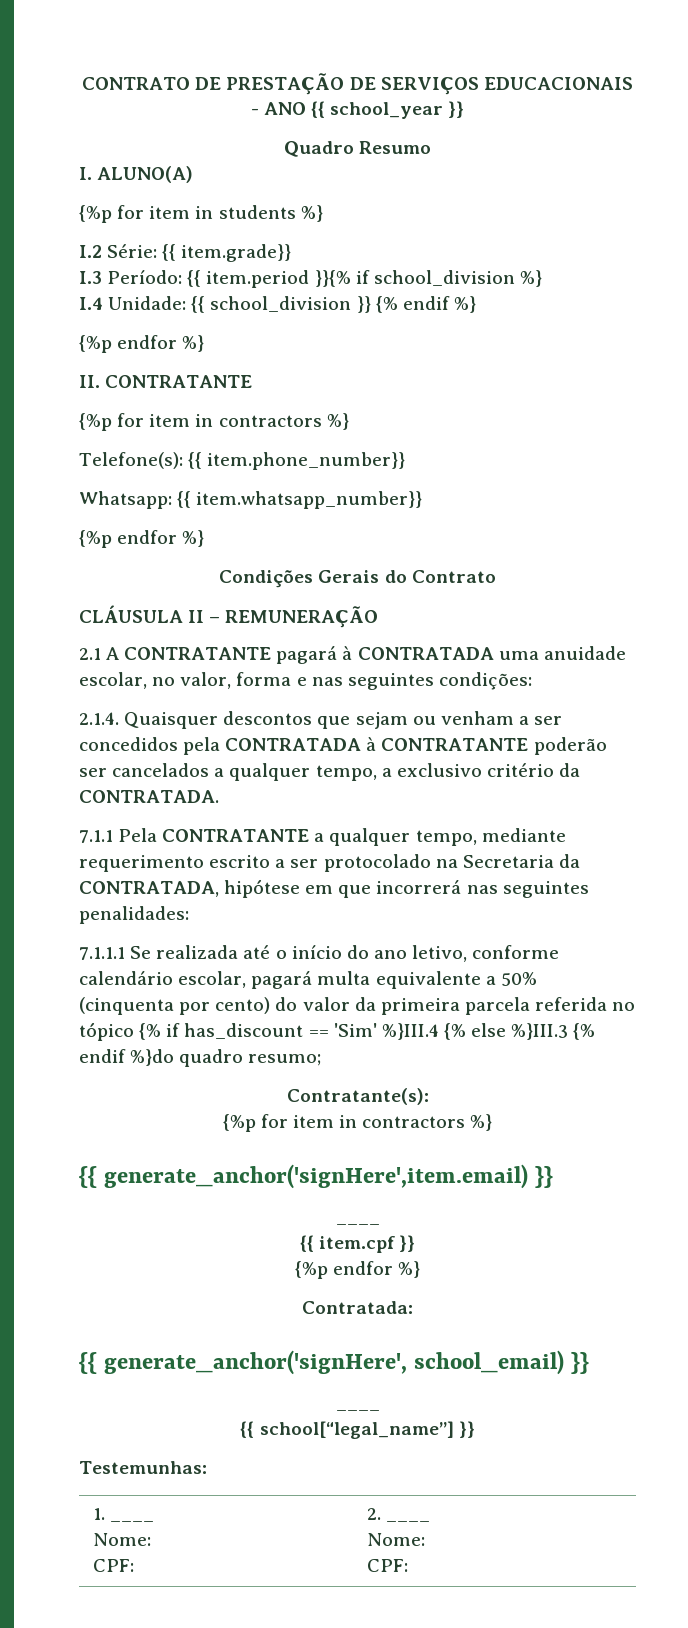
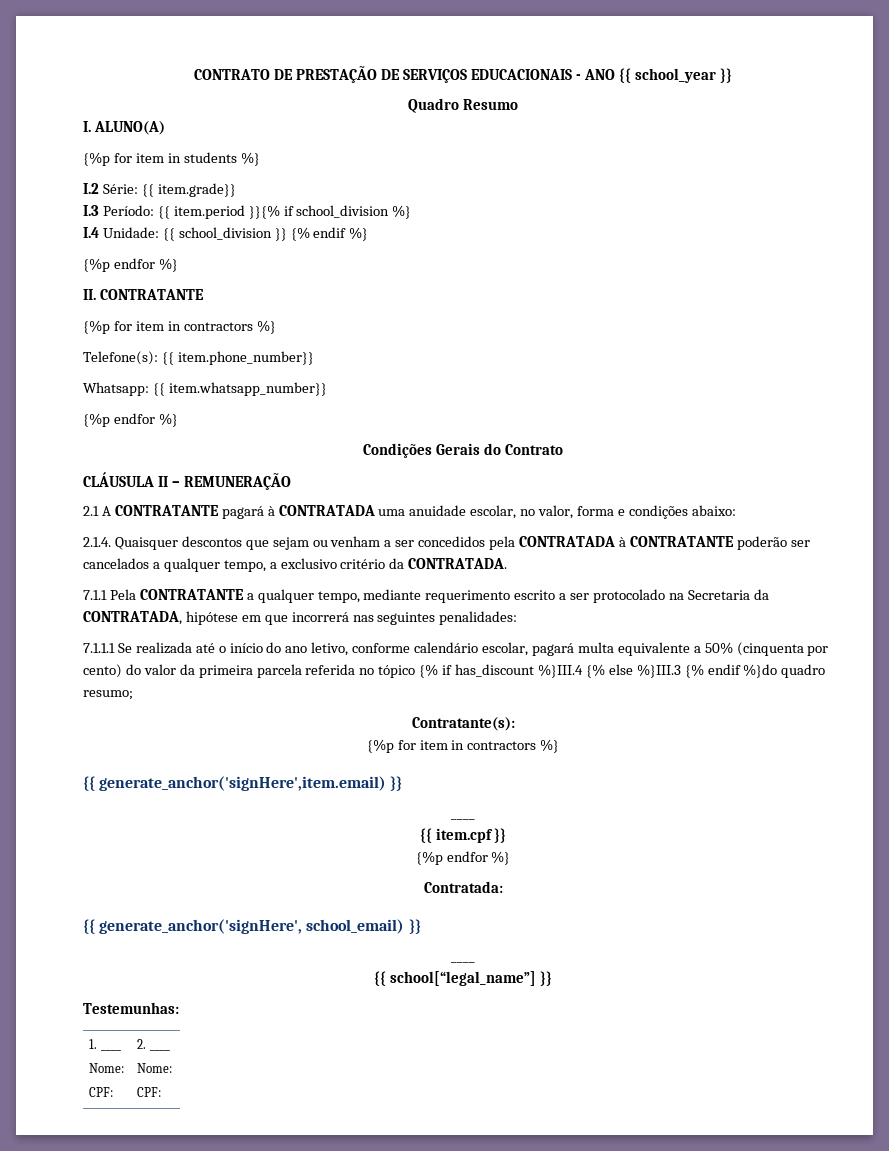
[311,672,532,690] nas seguintes condições: -> [628,505,736,519] condições abaixo:
[308,1023,377,1037] == 'Sim' -> (535, 670) none

